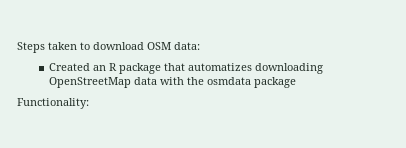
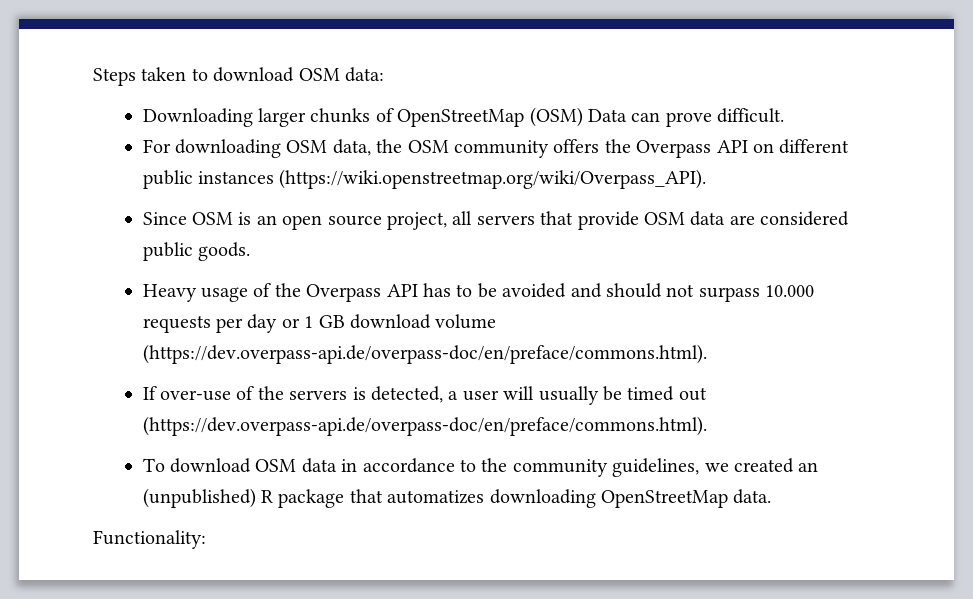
[48,63,106,71] Created an -> [142,107,785,127] [142,139,850,158] [142,169,707,189] [142,211,850,230] [142,242,250,261] [142,283,815,302] [142,314,497,333] [142,344,707,364] [142,386,707,405] [142,416,707,436] [142,458,819,477] [142,488,256,508] Downloading larger chunks of OpenStreetMap (OSM) Data can prove difficult. // For downloading OSM data, the OSM community offers the Overpass API on different public instances (https://wiki.openstreetmap.org/wiki/Overpass_API). // Since OSM is an open source project, all servers that provide OSM data are considered public goods. // Heavy usage of the Overpass API has to be avoided and should not surpass 10.000 requests per day or 1 GB download volume (https://dev.overpass-api.de/overpass-doc/en/preface/commons.html). // If over-use of the servers is detected, a user will usually be timed out (https://dev.overpass-api.de/overpass-doc/en/preface/commons.html). // To download OSM data in accordance to the community guidelines, we created an (unpublished)
[133,77,296,88] data with the osmdata package -> [733,489,772,504] data.

